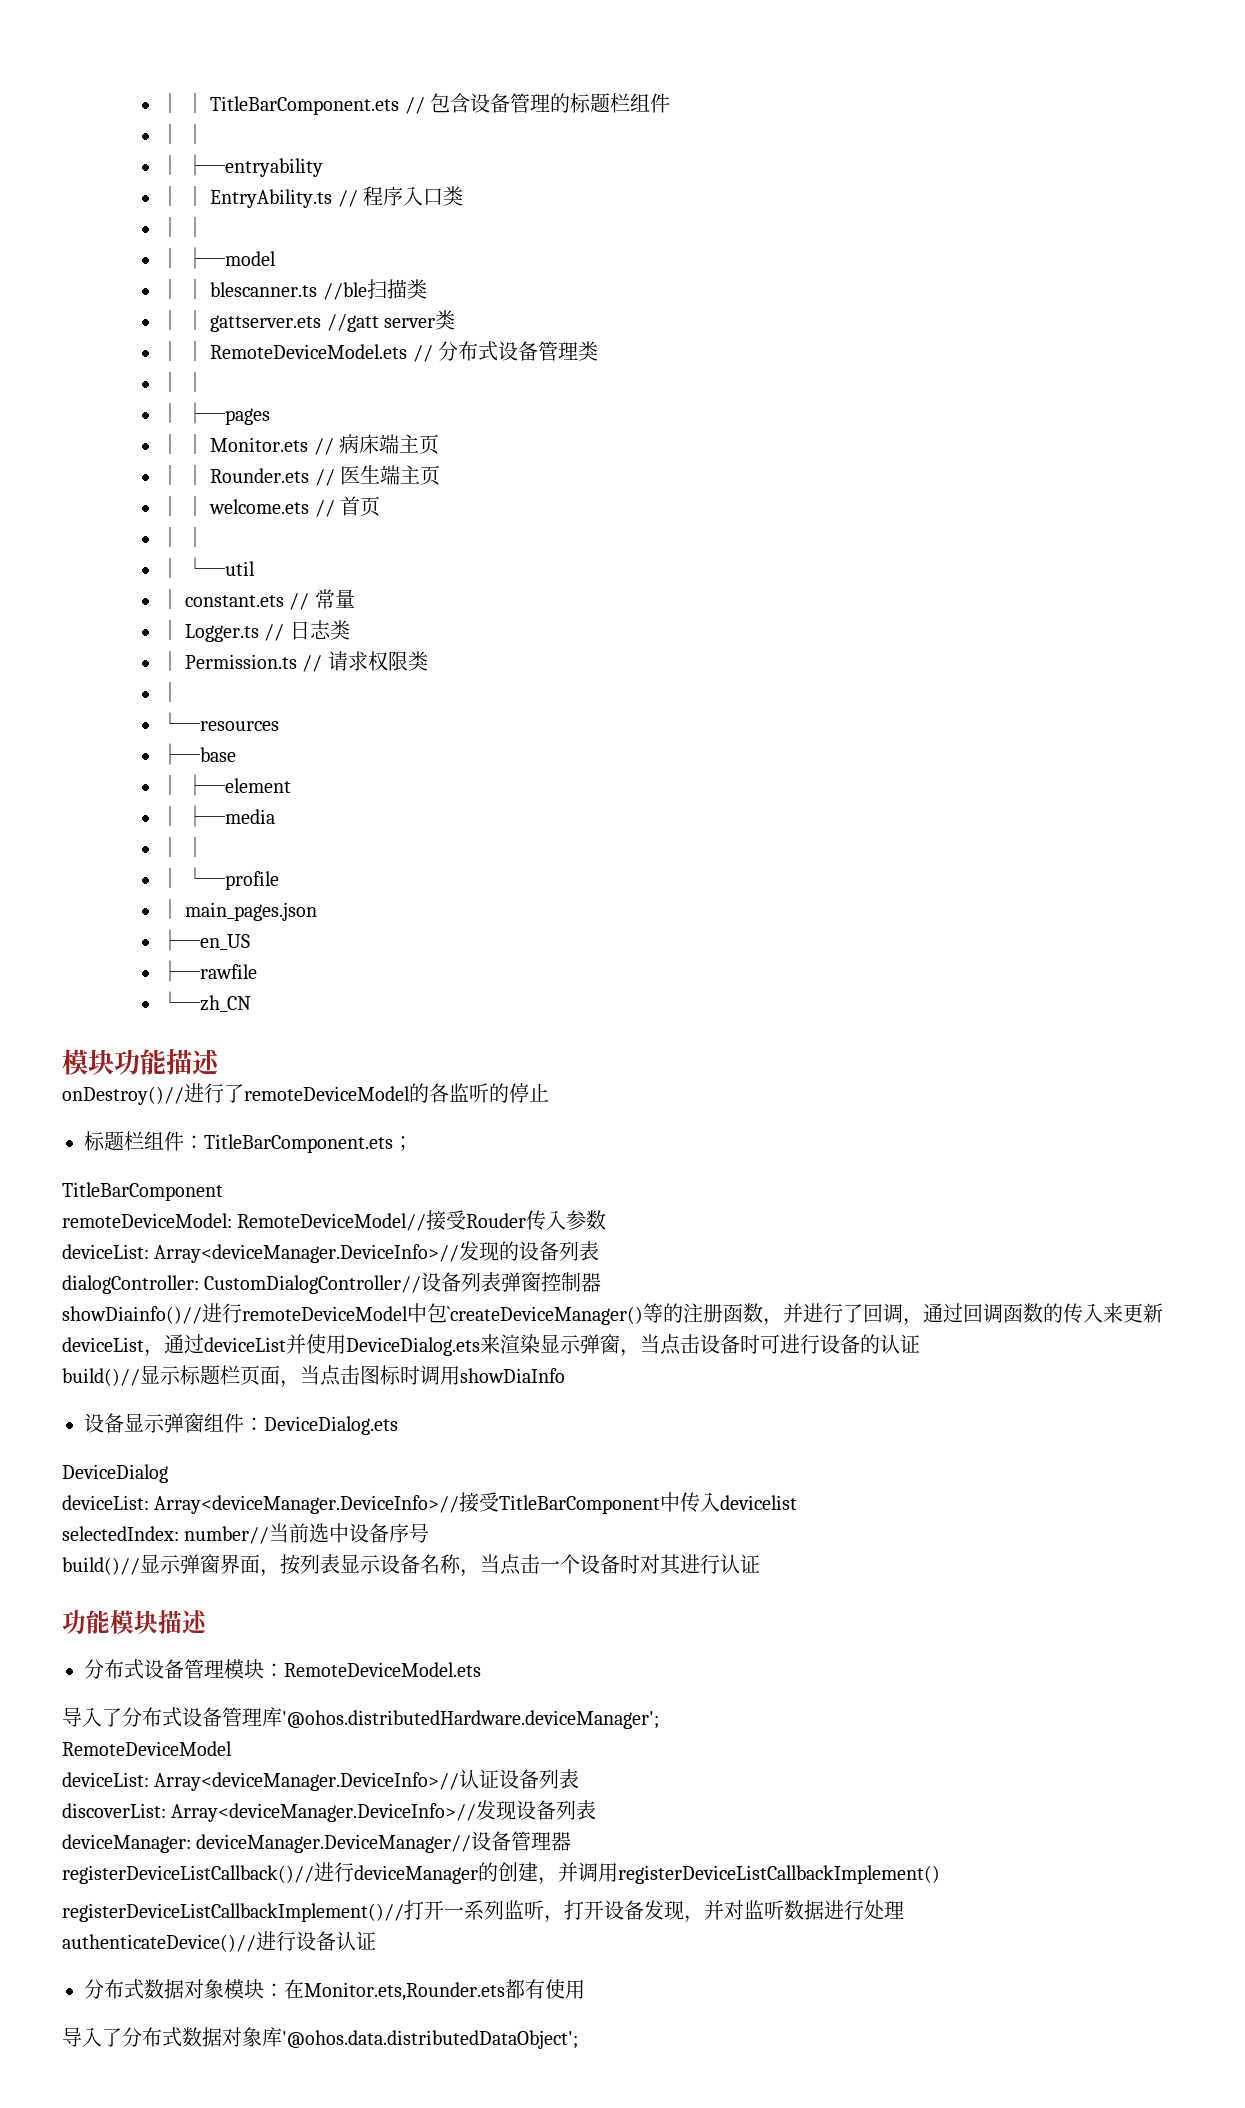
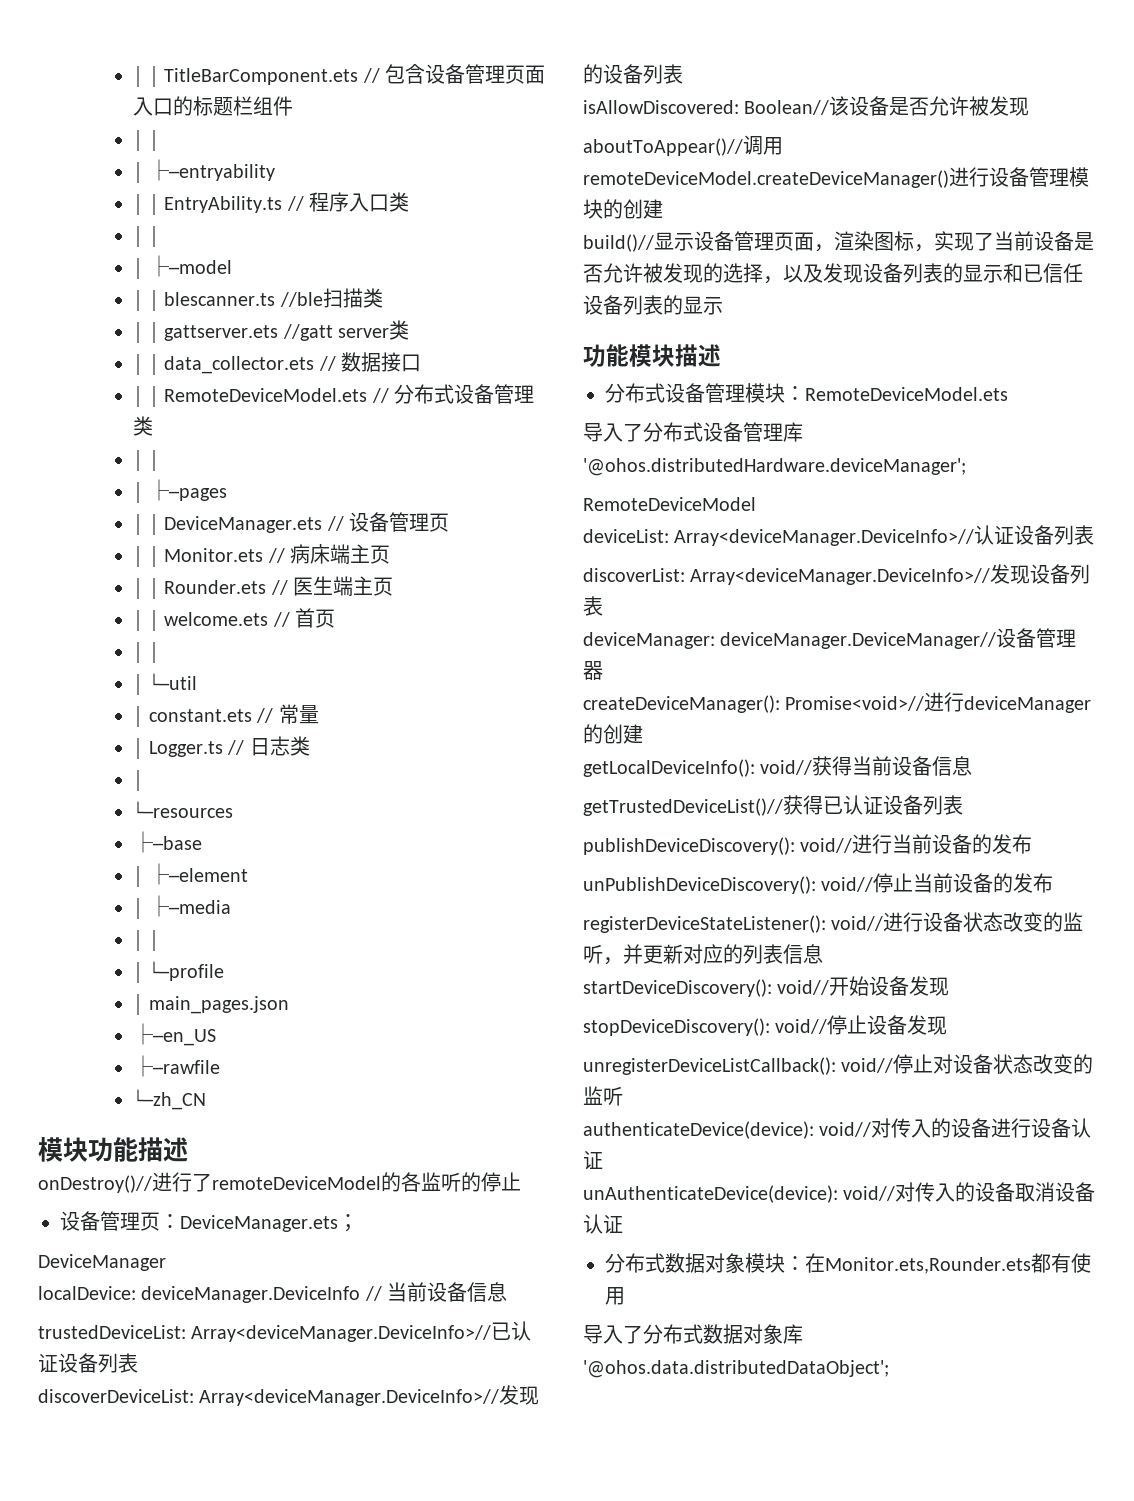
(551, 103) none -> [505,65,546,84] [133,97,174,116] 页面入口
(456, 320) none -> [133,352,422,375] // │ │ data_collector.ets // 数据接口
(271, 413) none -> [133,512,450,535] // │ │ DeviceManager.ets // 设备管理页
[159,651,428,672] // │ Permission.ts // 请求权限类 -> (310, 746) none
[84,1131,413,1153] [62,1182,223,1201] [62,1210,607,1231] [62,1244,149,1259] 标题栏组件：TitleBarComponent.ets； // TitleBarComponent // remoteDeviceModel: RemoteDeviceModel//接受Rouder传入参数 // deviceList: -> [60,1211,358,1232] [38,1254,166,1271] [38,1282,508,1303] [38,1321,532,1342] [38,1353,138,1373] [38,1389,194,1403] 设备管理页：DeviceManager.ets； // DeviceManager // localDevice: deviceManager.DeviceInfo // 当前设备信息 // trustedDeviceList: Array<deviceManager.DeviceInfo>//已认证设备列表 // discoverDeviceList:
[62,1272,602,1294] [62,1303,1163,1326] [62,1334,920,1357] [62,1365,565,1388] [84,1413,398,1435] [62,1464,168,1483] [62,1492,798,1514] [62,1523,430,1544] [62,1554,760,1577] dialogController: CustomDialogController//设备列表弹窗控制器 // showDiainfo()//进行remoteDeviceModel中包`createDeviceManager()等的注册函数，并进行了回调，通过回调函数的传入来更新deviceList，通过deviceList并使用DeviceDialog.ets来渲染显示弹窗，当点击设备时可进行设备的认证 // build()//显示标题栏页面，当点击图标时调用showDiaInfo // 设备显示弹窗组件：DeviceDialog.ets // DeviceDialog // deviceList: Array<deviceManager.DeviceInfo>//接受TitleBarComponent中传入devicelist // selectedIndex: number//当前选中设备序号 // build()//显示弹窗界面，按列表显示设备名称，当点击一个设备时对其进行认证 -> [583,96,1030,116] [583,135,783,156] [583,167,1089,188] [583,199,663,219] [583,231,1094,252] [583,263,1083,284] [583,295,723,315] isAllowDiscovered: Boolean//该设备是否允许被发现 // aboutToAppear()//调用remoteDeviceModel.createDeviceManager()进行设备管理模块的创建 // build()//显示设备管理页面，渲染图标，实现了当前设备是否允许被发现的选择，以及发现设备列表的显示和已信任设备列表的显示
[62,1865,314,1884] registerDeviceListCallback()// -> [583,695,925,713] createDeviceManager(): Promise<void>//
[538,1862,940,1885] [62,1900,904,1923] [62,1931,296,1952] ，并调用registerDeviceListCallbackImplement() // registerDeviceListCallbackImplement()//打开一系列监听，打开设备发现，并对监听数据进行处理 // authenticateDevice()//进行 -> [583,756,973,777] [583,795,963,816] [583,834,1033,855] [583,873,1054,894] [583,912,1084,933] [583,944,823,965] [583,976,950,997] [583,1015,948,1036] [583,1054,1094,1075] [583,1086,623,1106] [583,1118,1092,1139] [583,1150,603,1170] [583,1182,1056,1203] // getLocalDeviceInfo(): void//获得当前设备信息 // getTrustedDeviceList()//获得已认证设备列表 // publishDeviceDiscovery(): void//进行当前设备的发布 // unPublishDeviceDiscovery(): void//停止当前设备的发布 // registerDeviceStateListener(): void//进行设备状态改变的监听，并更新对应的列表信息 // startDeviceDiscovery(): void//开始设备发现 // stopDeviceDiscovery(): void//停止设备发现 // unregisterDeviceListCallback(): void//停止对设备状态改变的监听 // authenticateDevice(device): void//对传入的设备进行设备认证 // unAuthenticateDevice(device): void//对传入的设备取消

